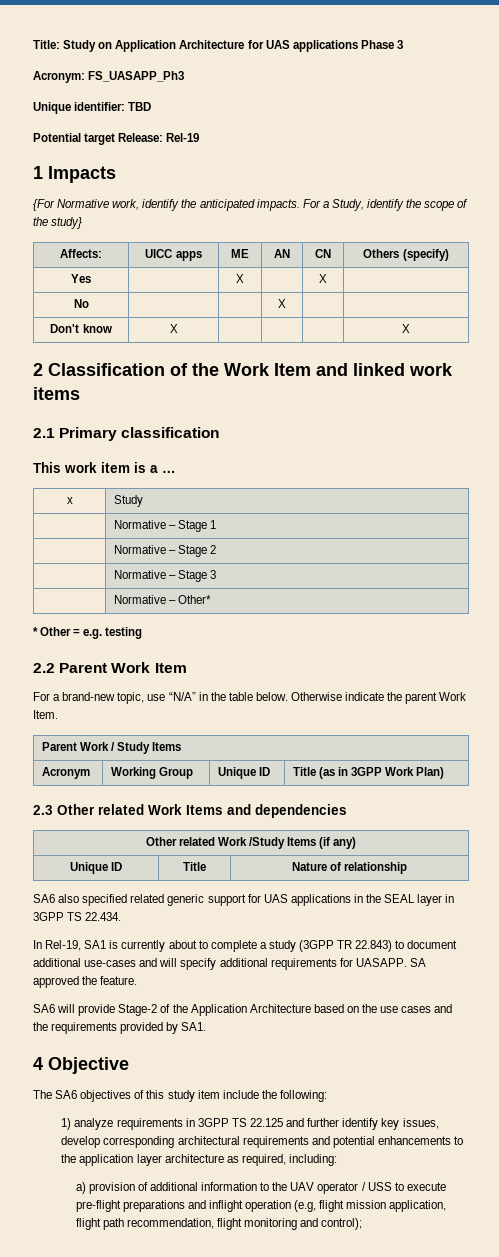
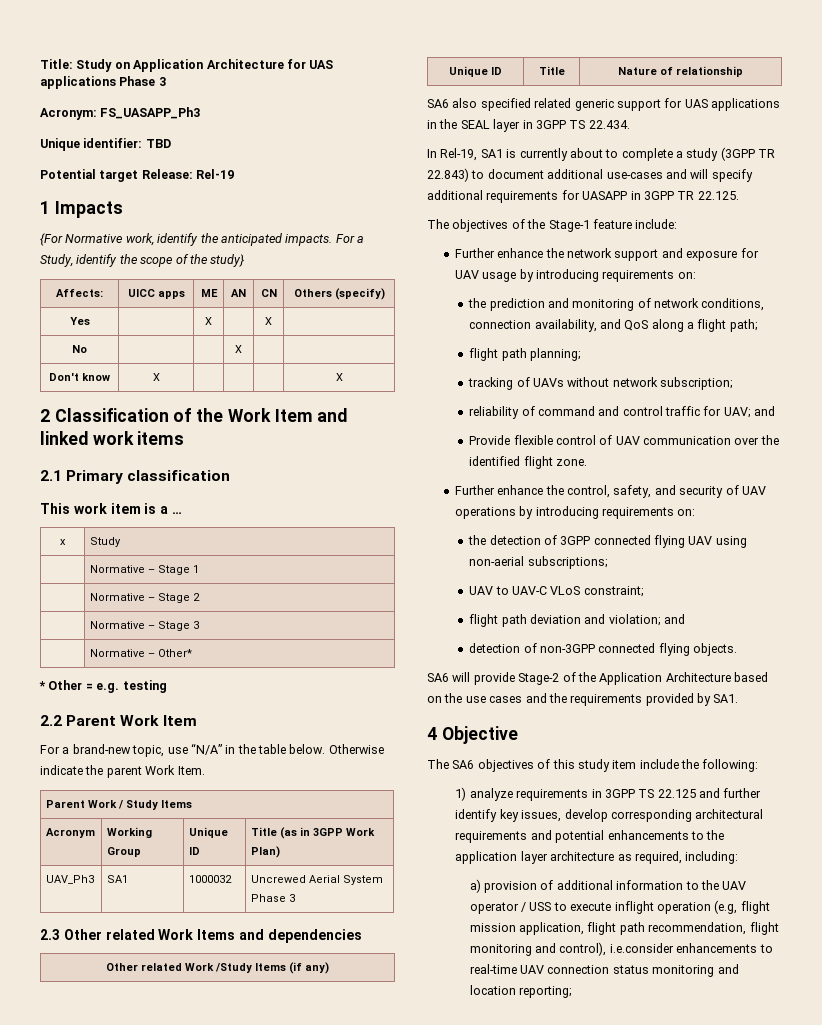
(445, 773) none -> [45,875,94,884] [106,875,128,883] [188,875,232,883] [250,875,383,885] [250,894,295,902] // UAV_Ph3 | SA1 | 1000032 | Uncrewed Aerial System Phase 3
[355,958,426,967] [33,976,138,988] UASAPP. SA approved the feature. -> [582,191,739,200] [427,219,678,232] [454,248,759,261] [454,269,696,282] [468,298,765,311] [469,319,758,332] [469,348,581,361] [468,377,734,390] [469,406,776,419] [469,435,779,445] [469,456,587,469] [454,485,766,498] [454,506,696,519] [468,535,747,548] [469,556,608,569] [469,586,644,597] [469,614,686,627] [469,643,738,656] UASAPP in 3GPP TR 22.125. // The objectives of the Stage-1 feature include: // Further enhance the network support and exposure for UAV usage by introducing requirements on: // the prediction and monitoring of network conditions, connection availability, and QoS along a flight path; // flight path planning; // tracking of UAVs without network subscription; // reliability of command and control traffic for UAV; and // Provide flexible control of UAV communication over the identified flight zone. // Further enhance the control, safety, and security of UAV operations by introducing requirements on: // the detection of 3GPP connected flying UAV using non-aerial subscriptions; // UAV to UAV-C VLoS constraint; // flight path deviation and violation; and // detection of non-3GPP connected flying objects.
[75,1200,206,1212] pre-flight preparations and -> (612, 906) none
[321,1218,363,1230] control); -> [559,942,773,956] [469,964,739,977] [469,985,573,998] control), i.e.consider enhancements to real-time UAV connection status monitoring and location reporting;

